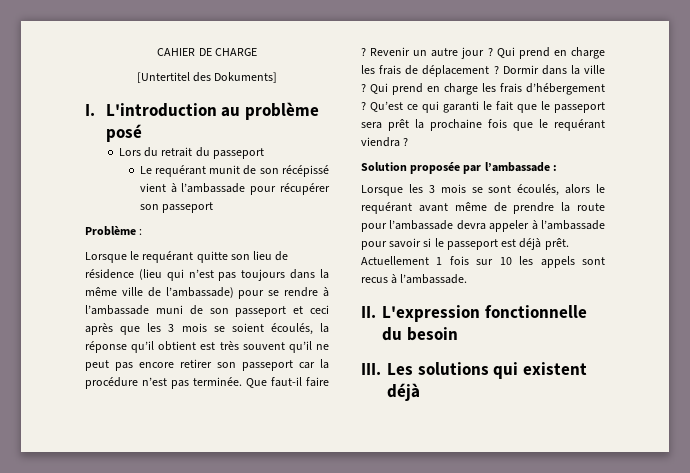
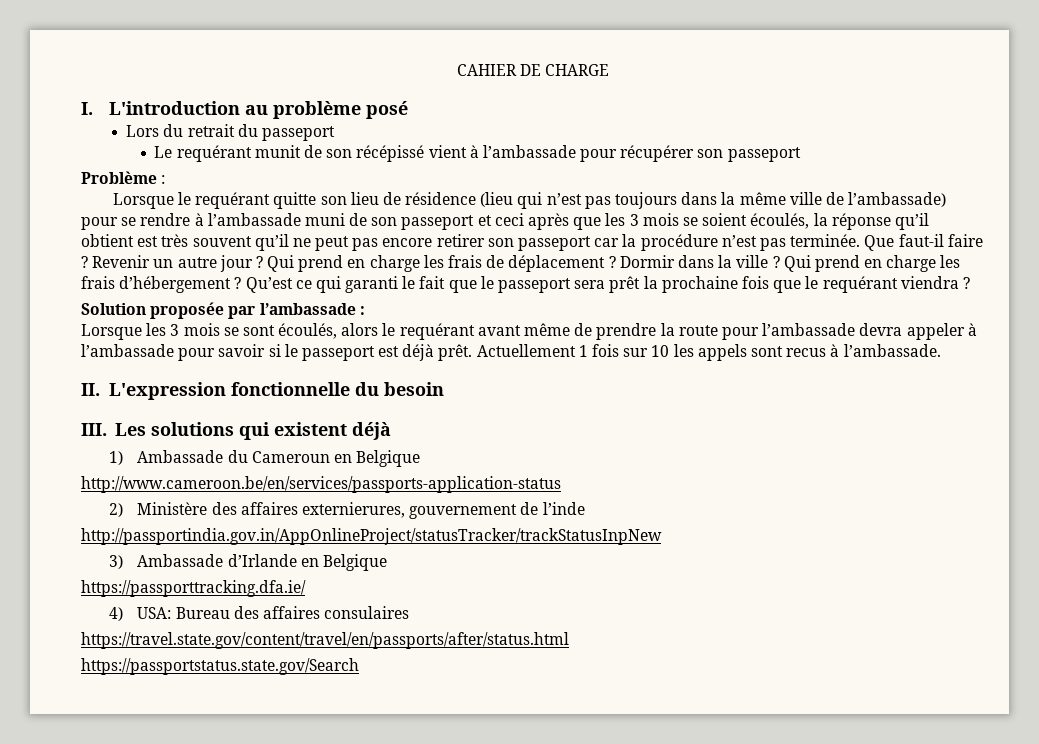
[136,72,278,83] // [Untertitel des Dokuments] -> (610, 70) none
(420, 392) none -> [109,450,421,467] [81,476,561,493] [109,502,585,519] [81,528,662,545] [109,554,387,571] [81,580,306,597] [109,606,410,621] [81,632,569,649] [81,658,359,675] // 1) Ambassade du Cameroun en Belgique // http://www.cameroon.be/en/services/passports-application-status // 2) Ministère des affaires externierures, gouvernement de l’inde // http://passportindia.gov.in/AppOnlineProject/statusTracker/trackStatusInpNew // 3) Ambassade d’Irlande en Belgique // https://passporttracking.dfa.ie/ // 4) USA: Bureau des affaires consulaires // https://travel.state.gov/content/travel/en/passports/after/status.html // https://passportstatus.state.gov/Search

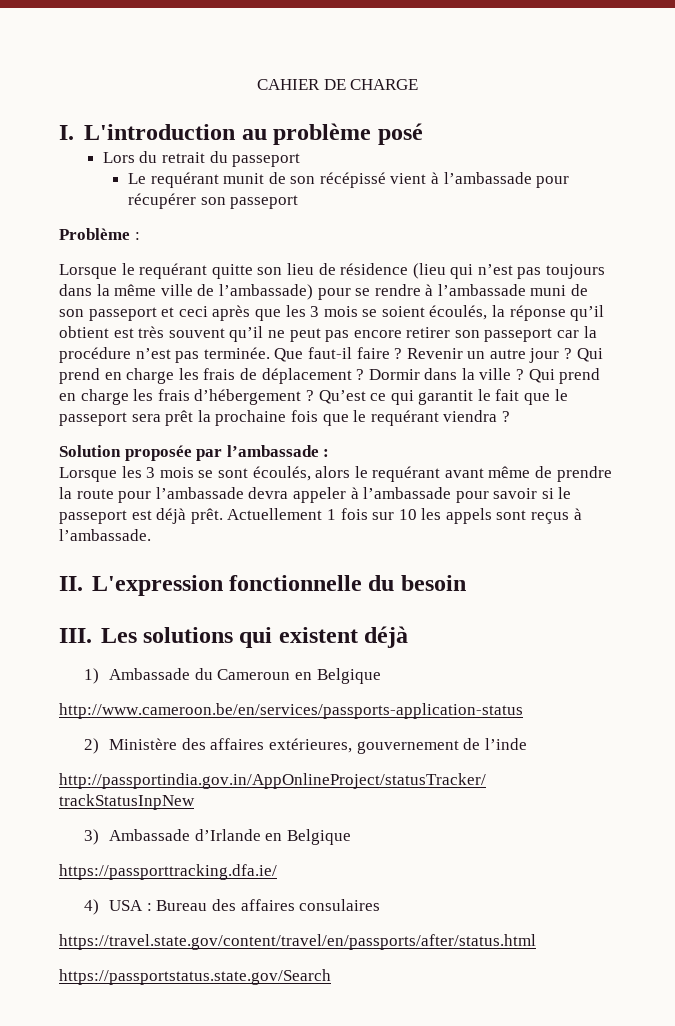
[345,276,399,293] garanti -> [418,390,474,405] garantit
[786,348,827,357] recus -> [531,512,570,524] reçus
[301,502,405,518] externierures, -> [268,738,352,753] extérieures,
[137,607,172,619] USA: -> [109,900,152,911] USA :

